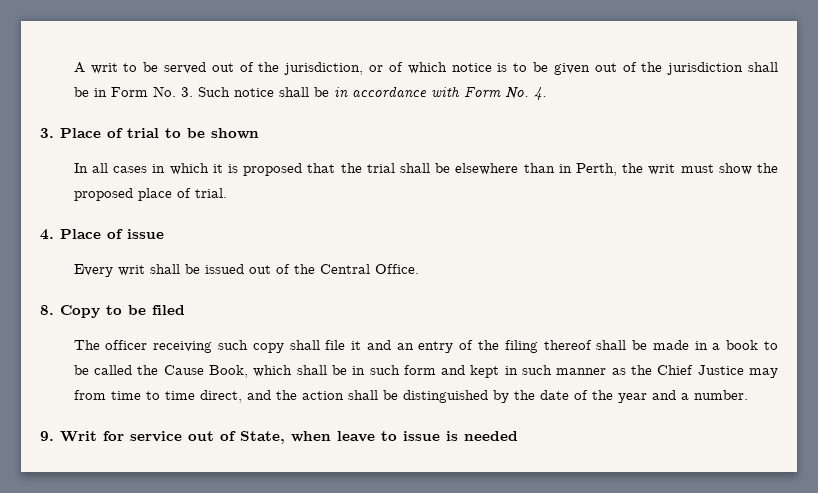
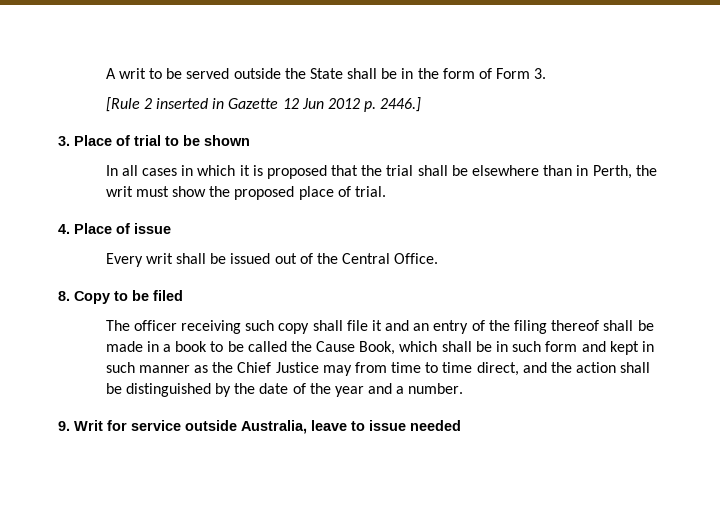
[211,62,779,75] [73,86,547,100] out of the jurisdiction, or of which notice is to be given out of the jurisdiction shall be in Form No. 3. Such notice shall be in accordance with Form No. 4. -> [233,68,547,79] [105,97,422,112] outside the State shall be in the form of Form 3. // [Rule 2 inserted in Gazette 12 Jun 2012 p. 2446.]
[188,431,331,444] out of State, when -> [185,420,307,434] outside Australia,
[446,431,458,441] is -> (406, 425) none

